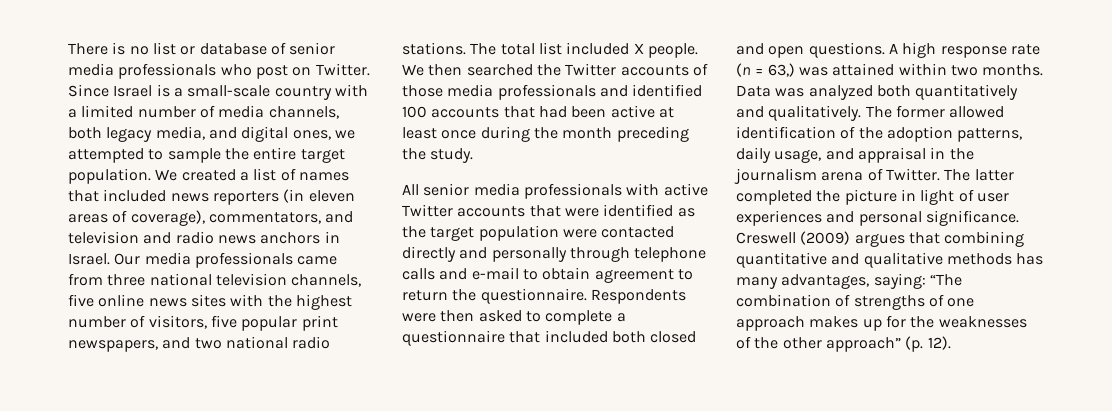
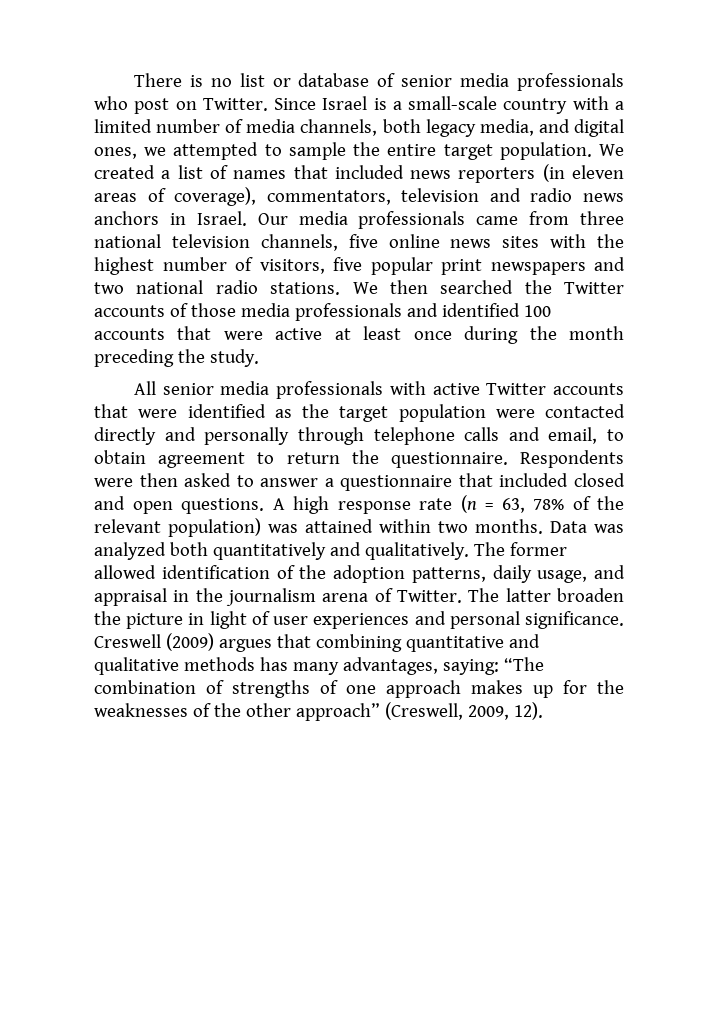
[325,211,354,223] and -> (391, 197) none
[68,340,158,352] newspapers, -> [490,262,586,275] newspapers
[470,42,698,58] The total list included X people. -> (341, 288) none
[538,106,607,118] had been -> [223,331,263,340] were
[471,267,519,280] e-mail -> [548,427,598,444] email,
[545,310,613,325] complete -> [260,478,319,487] answer
[611,331,646,343] both -> (569, 480) none
[767,63,795,77] 63,) -> [501,496,624,513] [94,518,261,537] 63, 78% of the relevant population)
[736,190,812,205] completed -> [556,588,624,602] broaden
[905,336,924,352] (p. -> [384,702,509,720] (Creswell, 2009,

